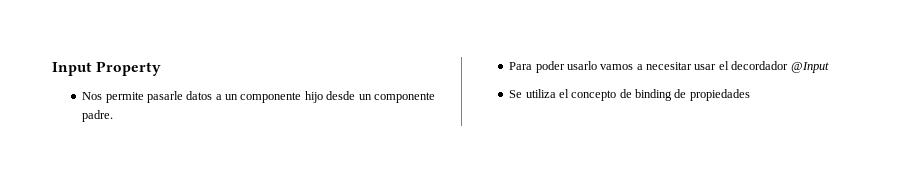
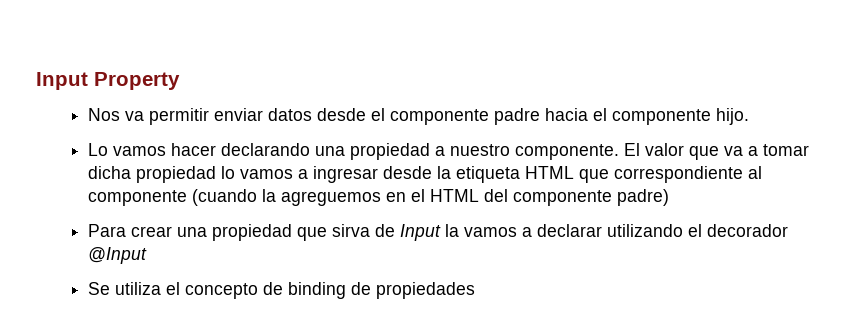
[105,91,435,103] [82,110,114,122] [509,61,789,73] permite pasarle datos a un componente hijo desde un componente padre. // Para poder usarlo vamos a necesitar usar el decordador -> [125,108,750,125] [88,143,810,160] [88,166,763,183] [88,189,670,206] [88,224,789,241] va permitir enviar datos desde el componente padre hacia el componente hijo. // Lo vamos hacer declarando una propiedad a nuestro componente. El valor que va a tomar dicha propiedad lo vamos a ingresar desde la etiqueta HTML que correspondiente al componente (cuando la agreguemos en el HTML del componente padre) // Para crear una propiedad que sirva de Input la vamos a declarar utilizando el decorador

